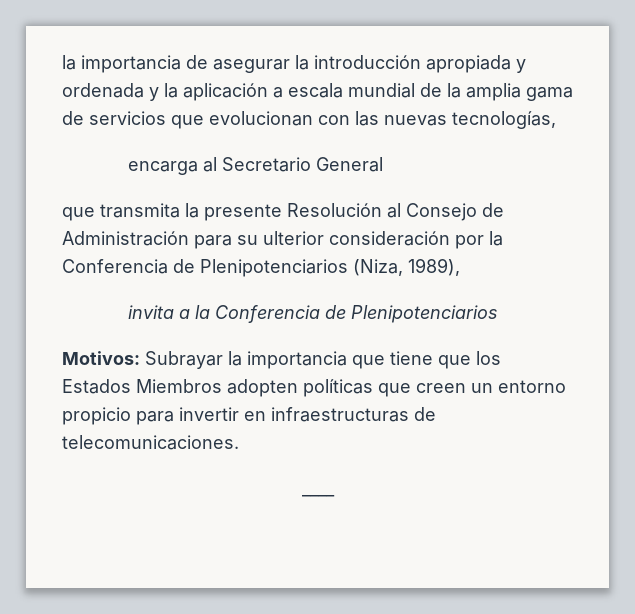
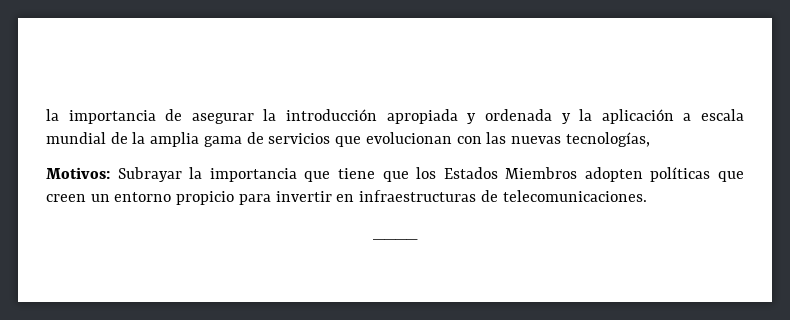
[127,157,383,175] [62,203,504,221] [62,231,503,249] [62,258,460,277] [127,305,498,323] // encarga al Secretario General // que transmita la presente Resolución al Consejo de Administración para su ulterior consideración por la Conferencia de Plenipotenciarios (Niza, 1989), // invita a la Conferencia de Plenipotenciarios -> (650, 139) none

